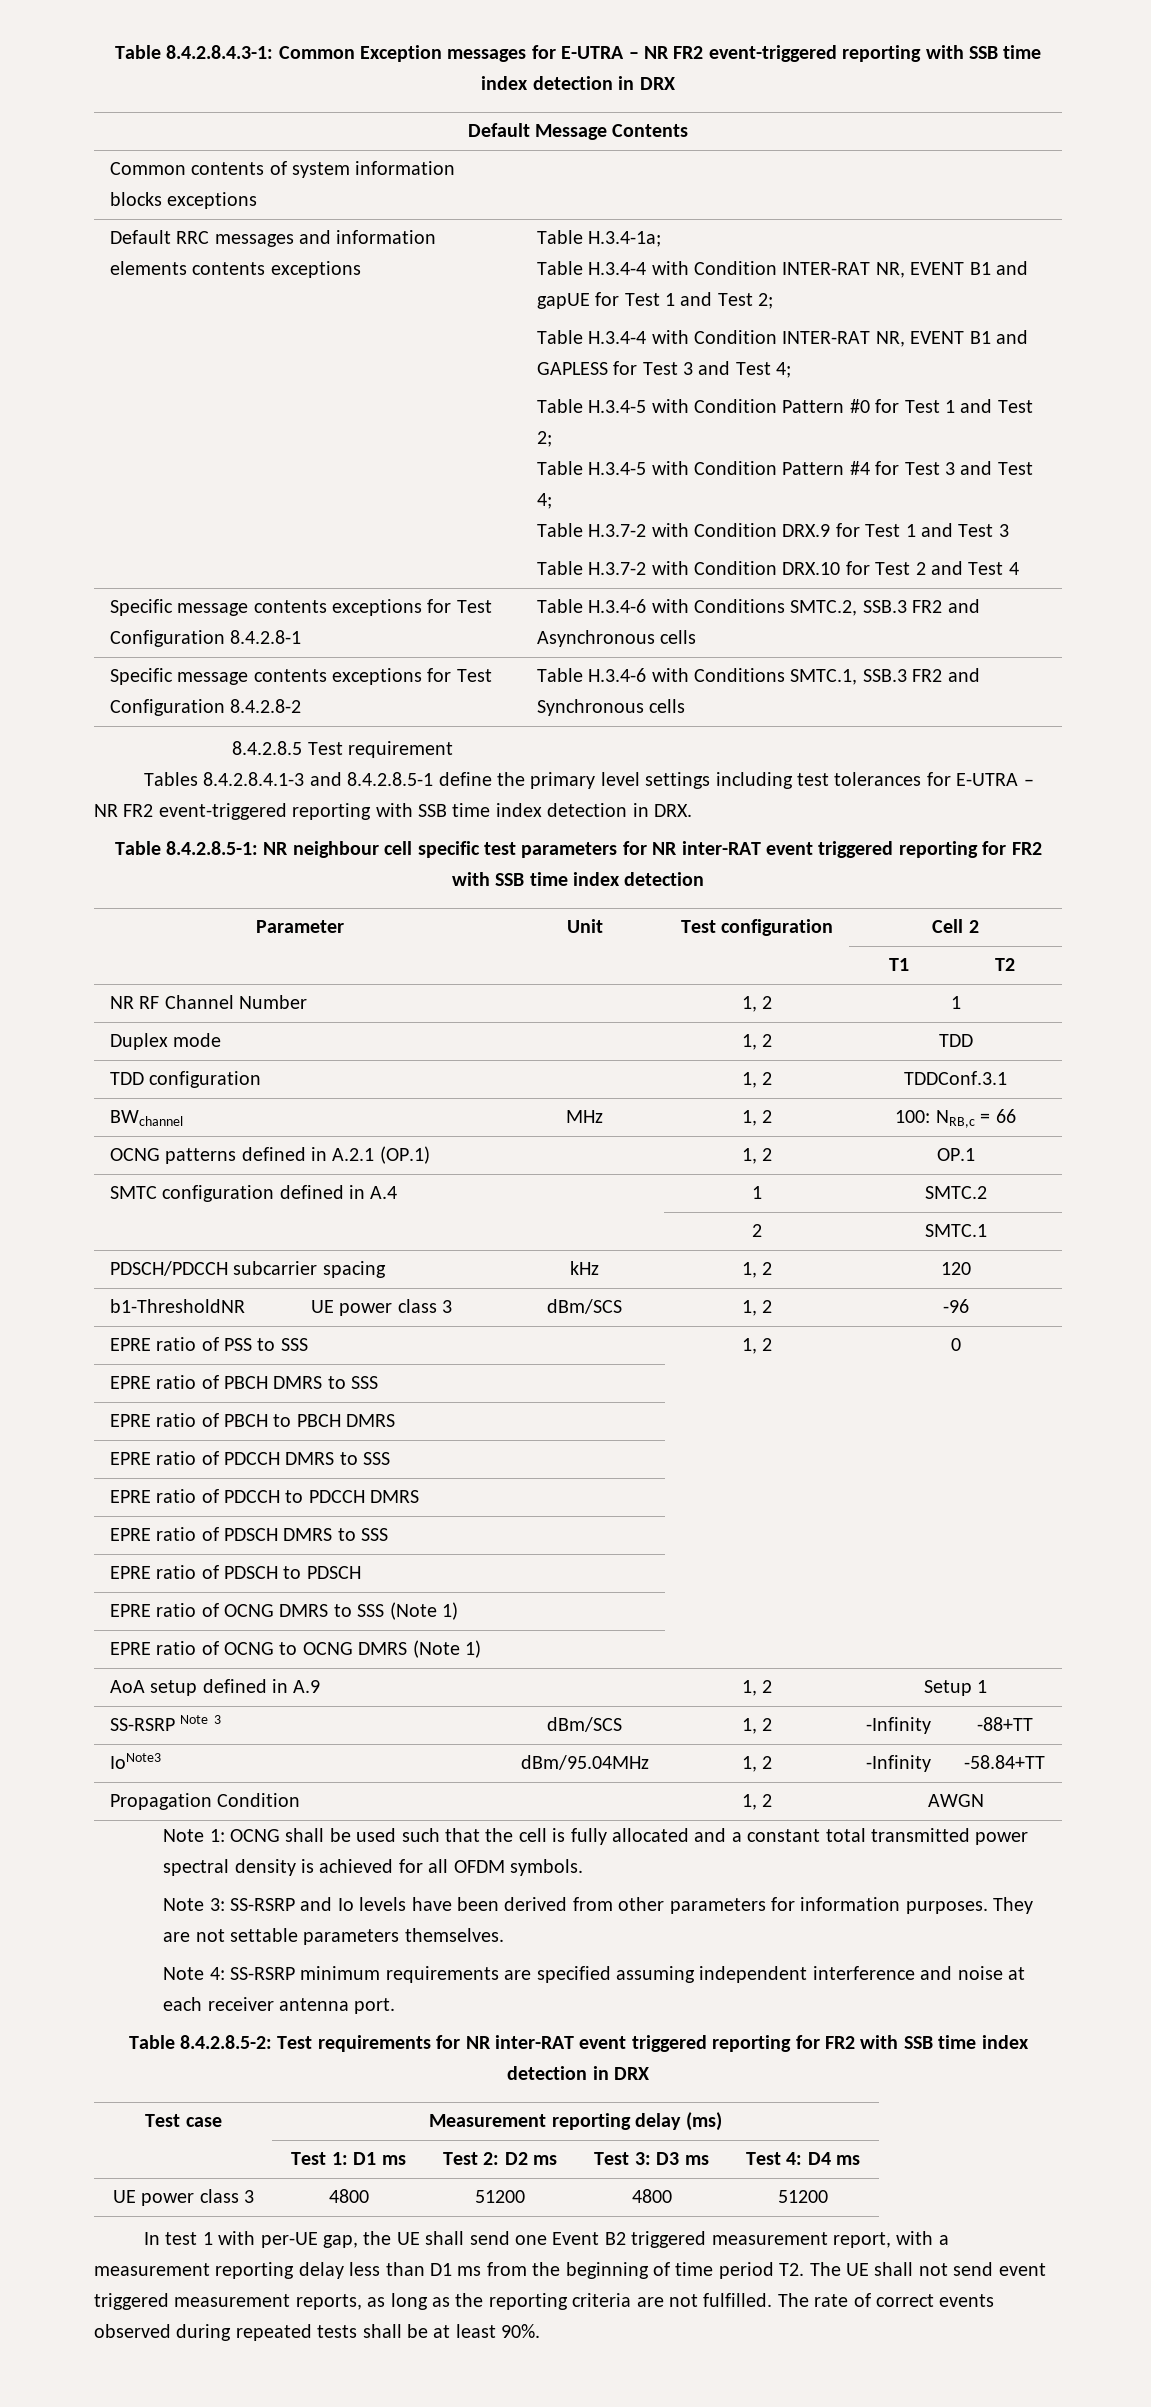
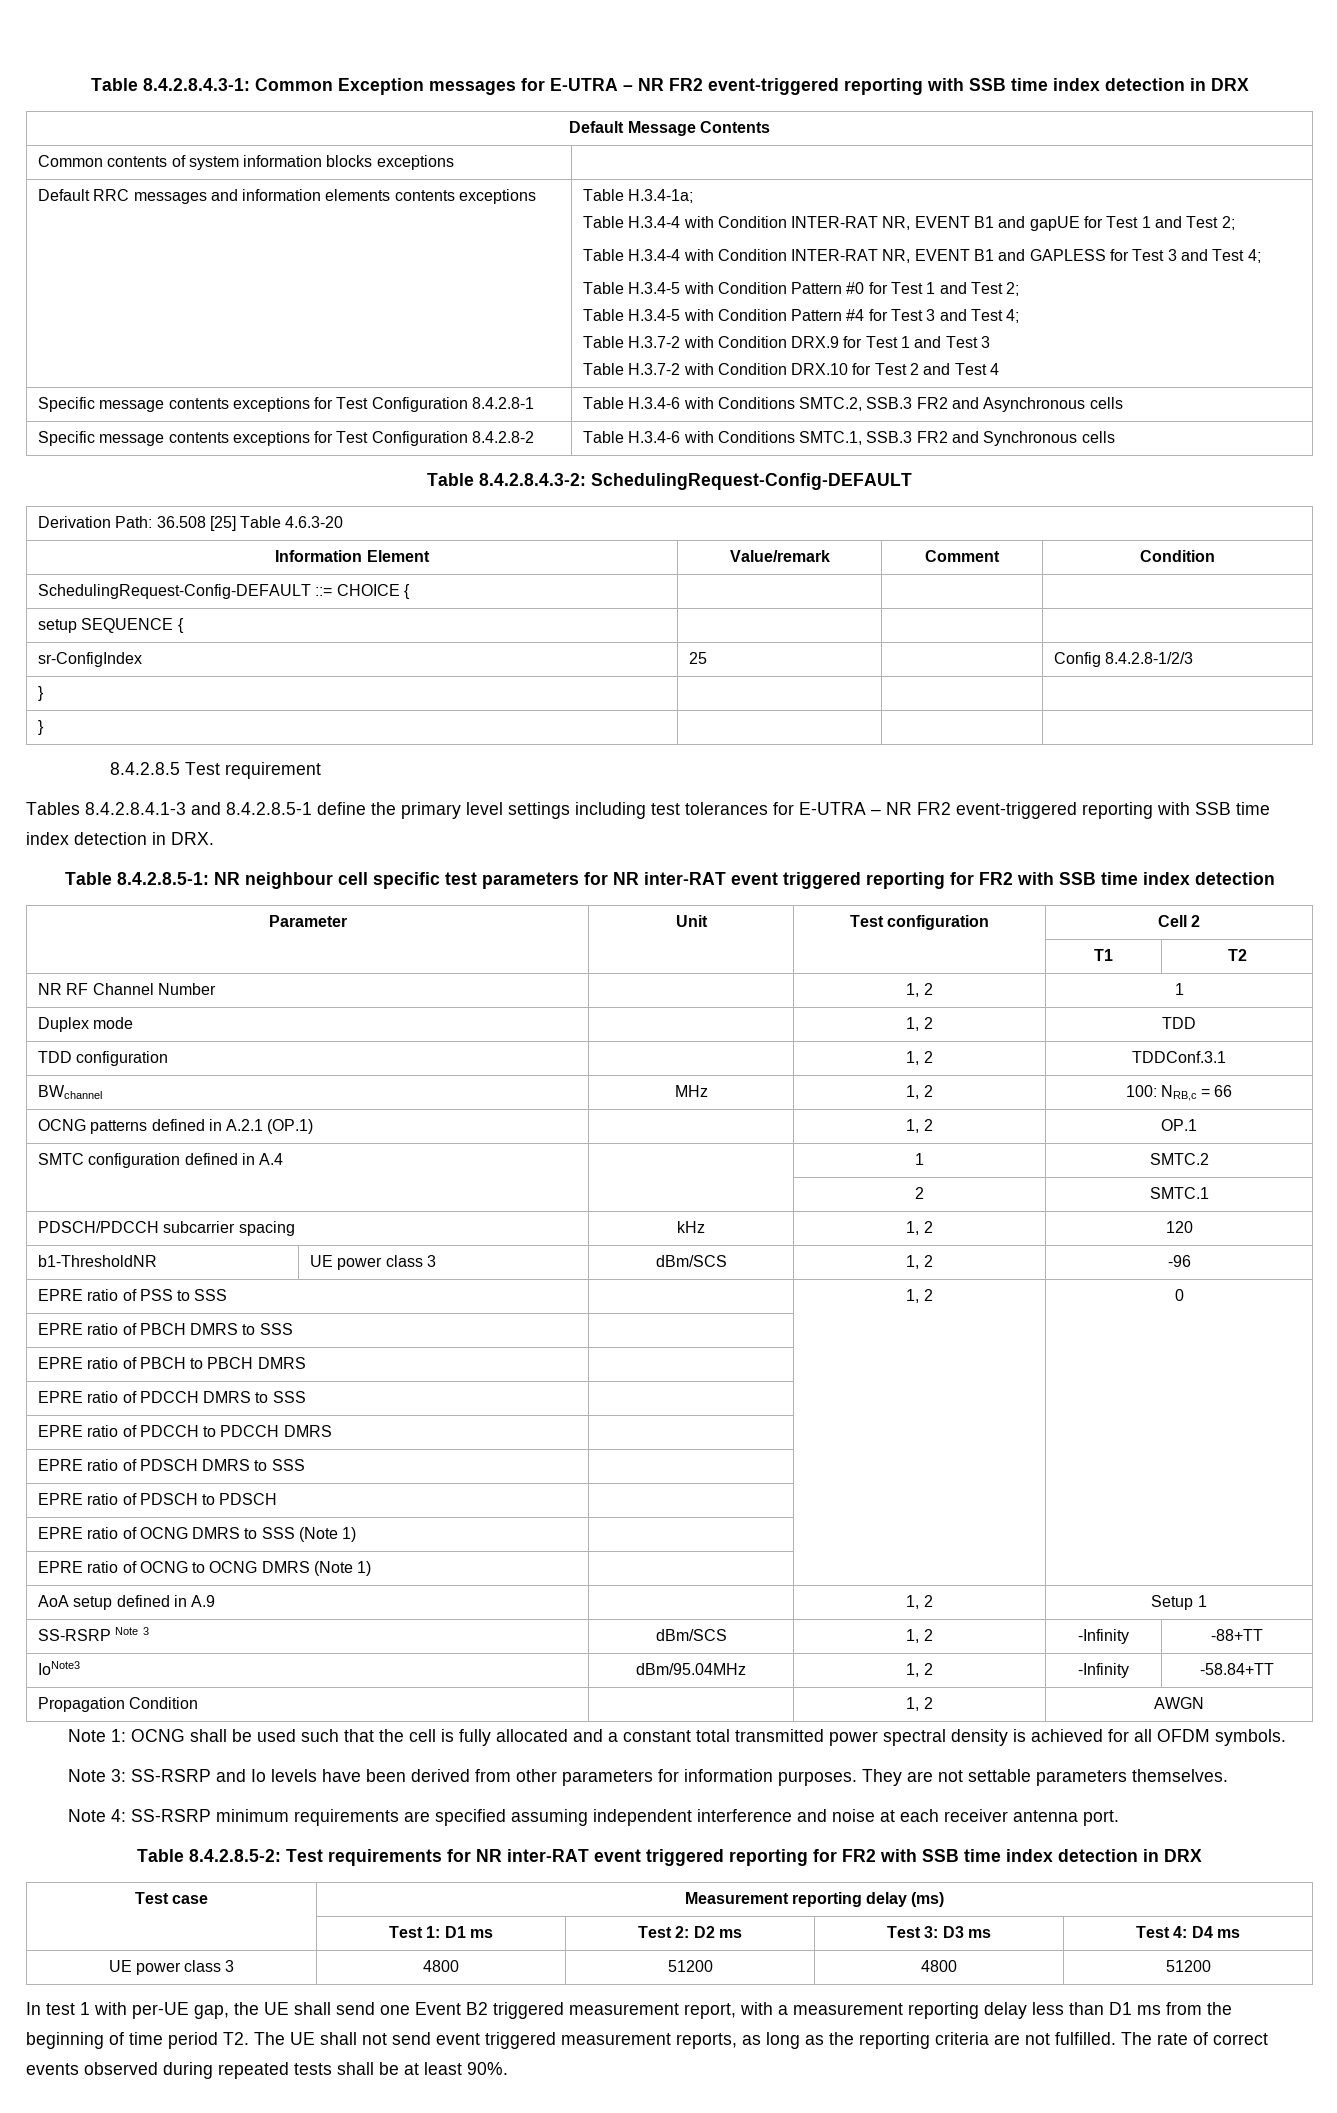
(686, 706) none -> [427,473,912,490] [37,516,344,531] [275,550,430,562] [729,550,830,562] [925,550,1000,562] [1140,550,1215,562] [37,584,410,599] [37,618,184,633] [37,652,142,667] [688,652,707,664] [1053,652,1194,667] [37,686,44,701] [37,720,44,735] // Table 8.4.2.8.4.3-2: SchedulingRequest-Config-DEFAULT // Derivation Path: 36.508 [25] Table 4.6.3-20 // Information Element | Value/remark | Comment | Condition // SchedulingRequest-Config-DEFAULT ::= CHOICE { | | | // setup SEQUENCE { | | | // sr-ConfigIndex | 25 | | Config 8.4.2.8-1/2/3 // } | | | // } | | |

